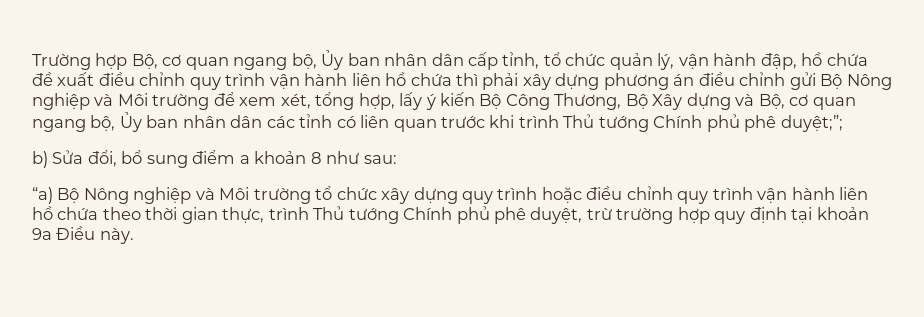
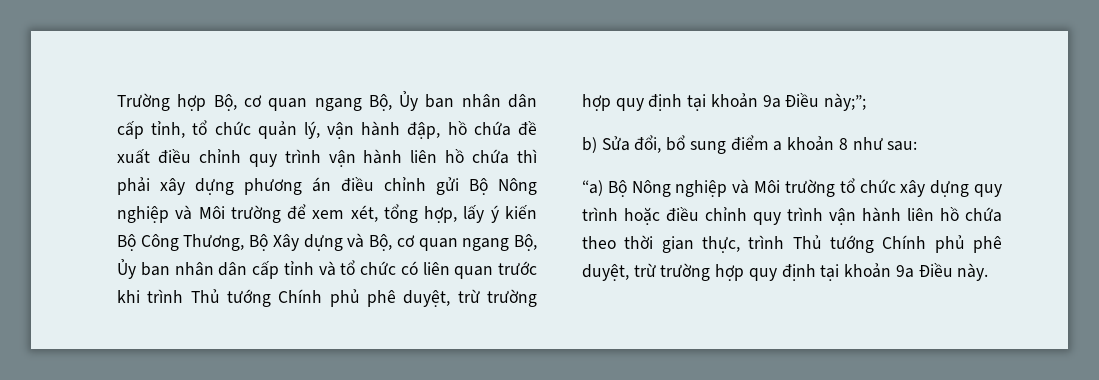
[291,53,317,69] bộ, -> [368,94,392,111] Bộ,
[90,112,333,132] bộ, Ủy ban nhân dân các tỉnh -> [514,234,537,251] [117,259,396,279] Bộ, Ủy ban nhân dân cấp tỉnh và tổ chức
[780,115,843,132] duyệt;”; -> [403,289,537,307] [582,93,867,111] duyệt, trừ trường hợp quy định tại khoản 9a Điều này;”;

